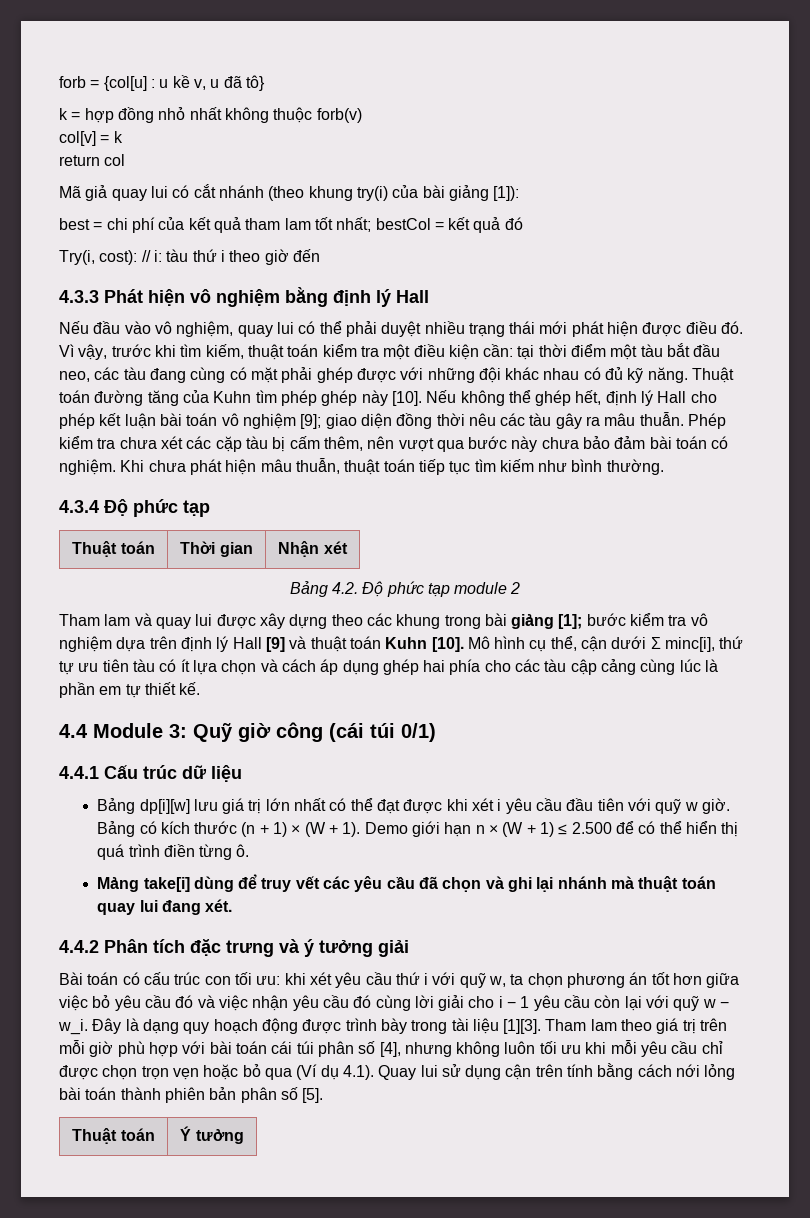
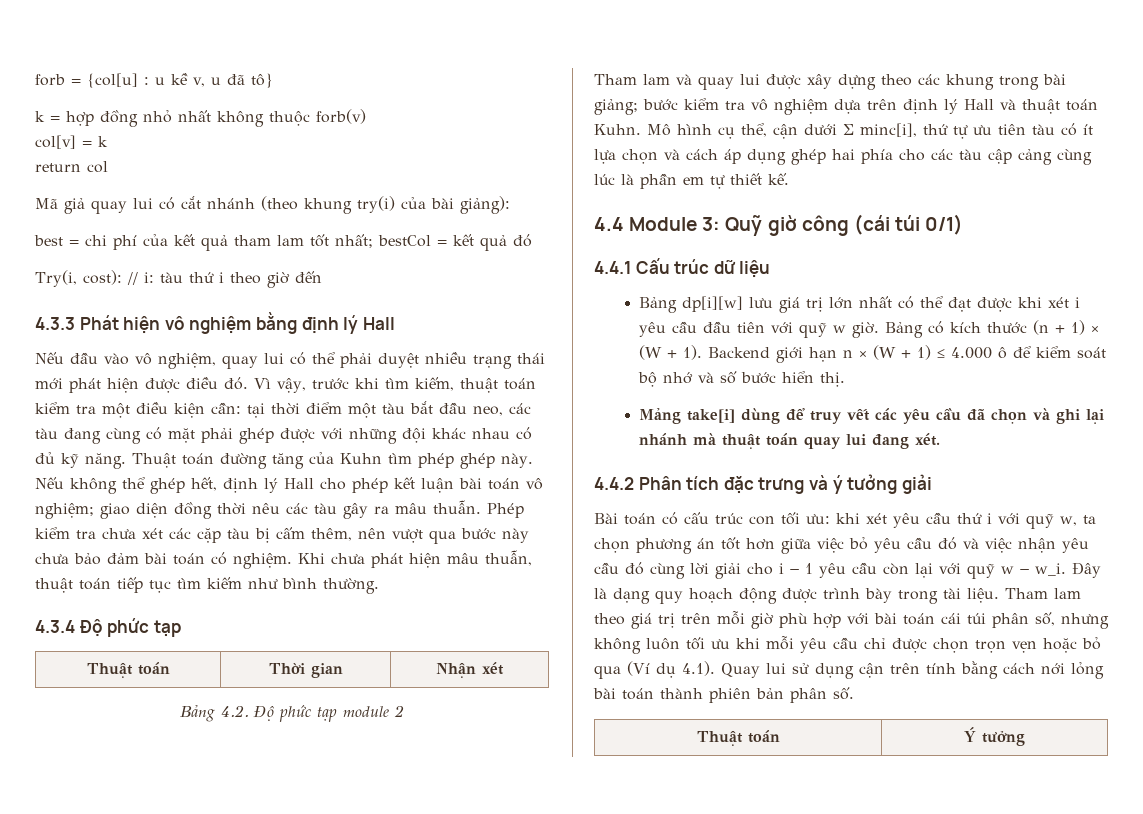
[448,185,520,201] giảng [1]): -> [460,196,510,214] giảng):
[361,390,422,406] này [10]. -> [501,453,533,468] này.
[242,413,322,429] nghiệm [9]; -> [35,503,94,519] nghiệm;
[511,614,583,629] giảng [1]; -> [594,99,638,115] giảng;
[265,637,285,652] [9] -> (994, 104) none
[385,637,464,652] Kuhn [10]. -> [594,124,641,135] Kuhn.
[364,822,408,834] Demo -> [708,347,771,358] Backend
[571,821,739,837] [97,844,250,860] 2.500 để có thể hiển thị quá trình điền từng ô. -> [951,346,1107,359] [638,371,846,387] 4.000 ô để kiểm soát bộ nhớ và số bước hiển thị.
[472,1018,542,1034] liệu [1][3]. -> [967,588,999,603] liệu.
[358,1041,401,1057] số [4], -> [1035,612,1055,626] số,
[280,1087,324,1103] số [5]. -> [833,687,854,700] số.

